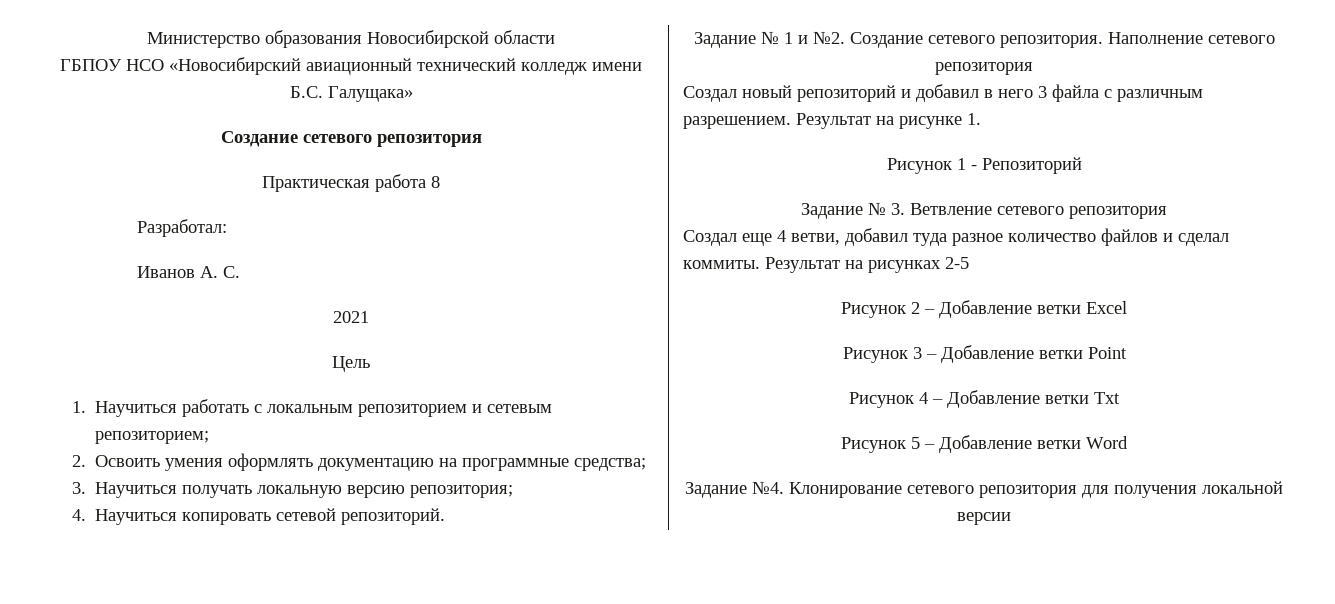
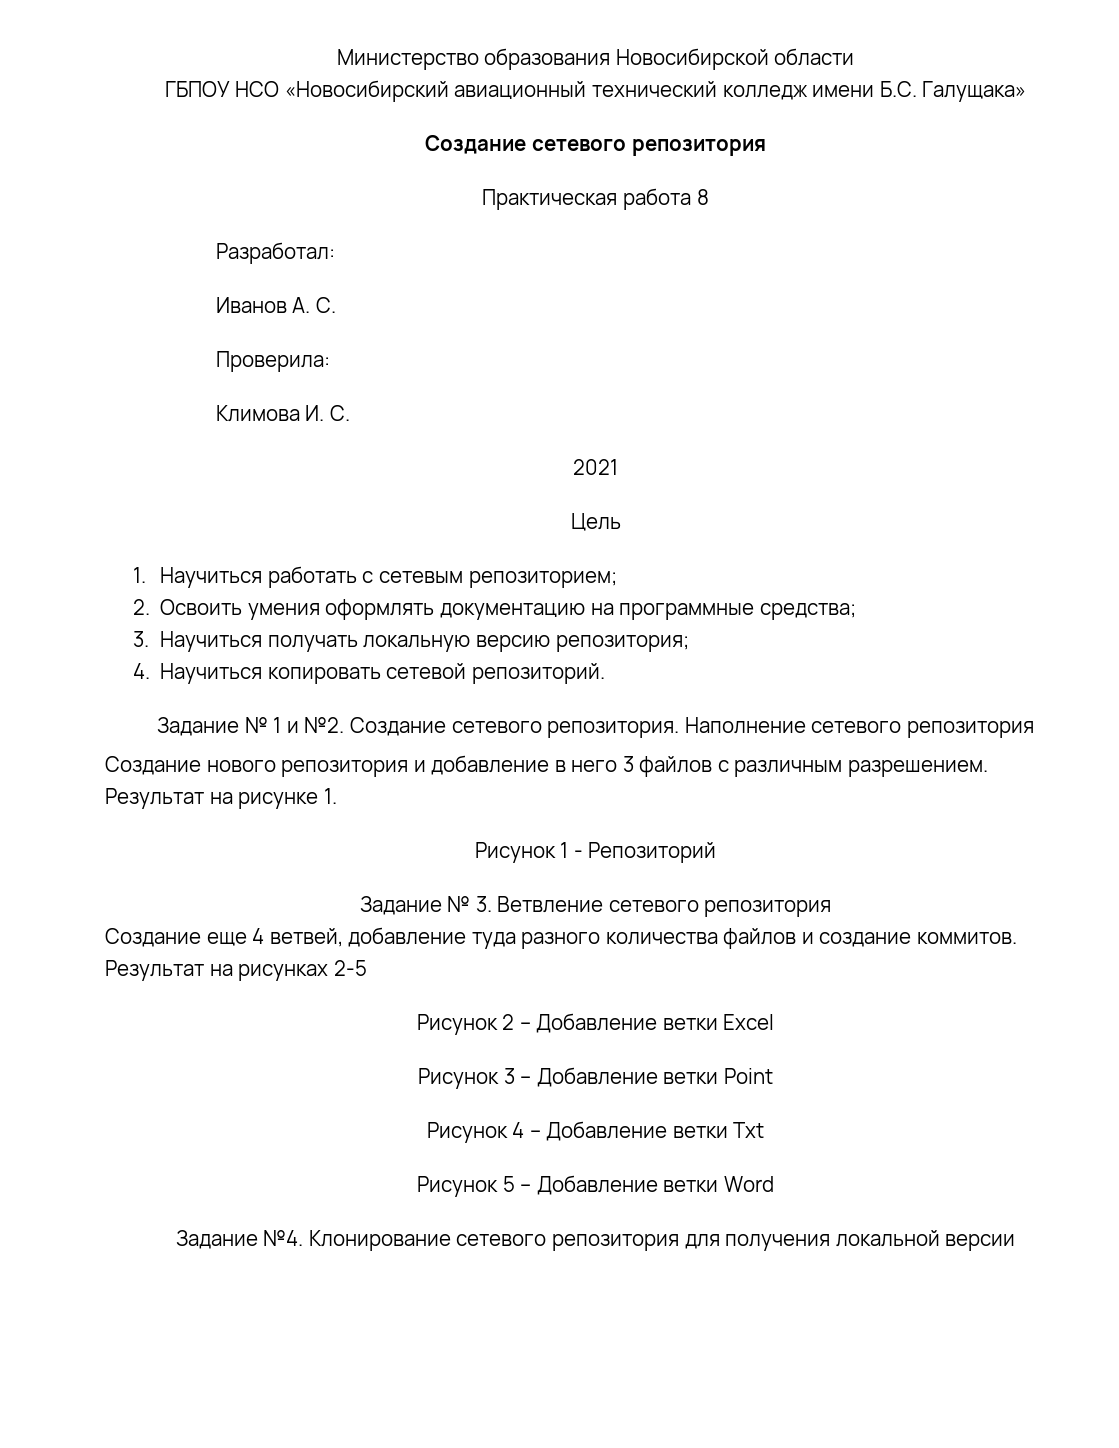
(241, 272) none -> [215,351,330,372] [215,405,350,422] // Проверила: // Климова И. С.
[267,404,483,417] локальным репозиторием и -> (374, 577) none
[683,84,979,102] Создал новый репозиторий и добавил -> [105,755,550,777] Создание нового репозитория и добавление
[1052,84,1099,102] файла -> [639,756,713,777] файлов
[683,230,737,246] Создал -> [105,928,201,947] Создание
[791,228,1229,246] [683,260,760,269] ветви, добавил туда разное количество файлов и сделал коммиты. -> [269,927,1017,949] ветвей, добавление туда разного количества файлов и создание коммитов.

